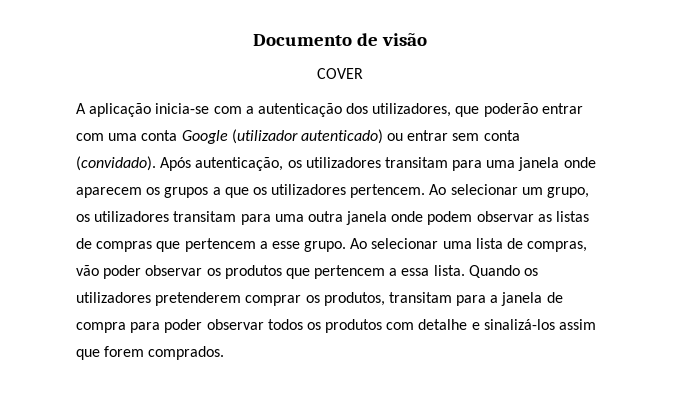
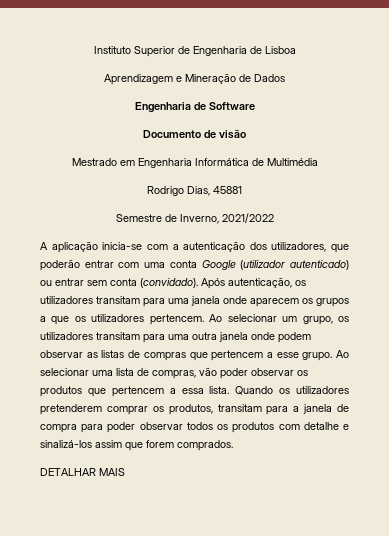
[252,33,427,46] [316,68,363,79] Documento de visão // COVER -> [93,46,296,57] [104,73,285,85] [134,102,255,113] [143,129,246,139] [71,158,318,168] [147,186,242,196] [115,213,274,224] Instituto Superior de Engenharia de Lisboa // Aprendizagem e Mineração de Dados // Engenharia de Software // Documento de visão // Mestrado em Engenharia Informática de Multimédia // Rodrigo Dias, 45881 // Semestre de Inverno, 2021/2022
(225, 353) none -> [40,468,125,476] // DETALHAR MAIS

